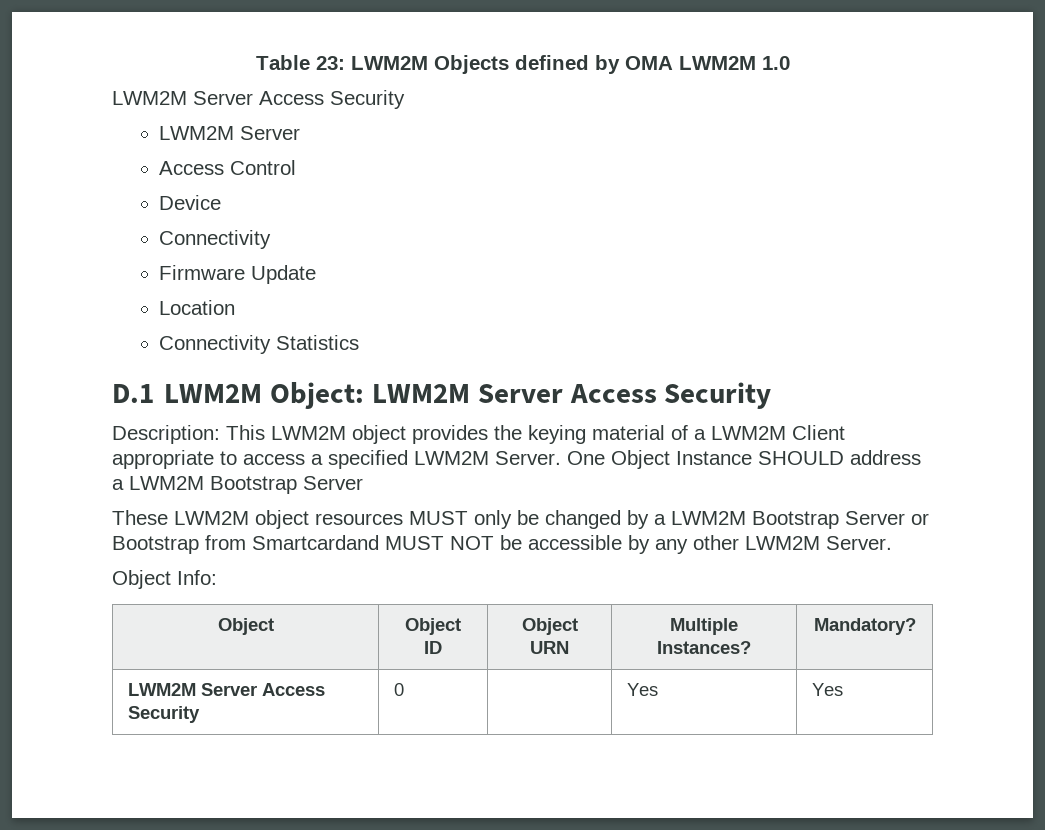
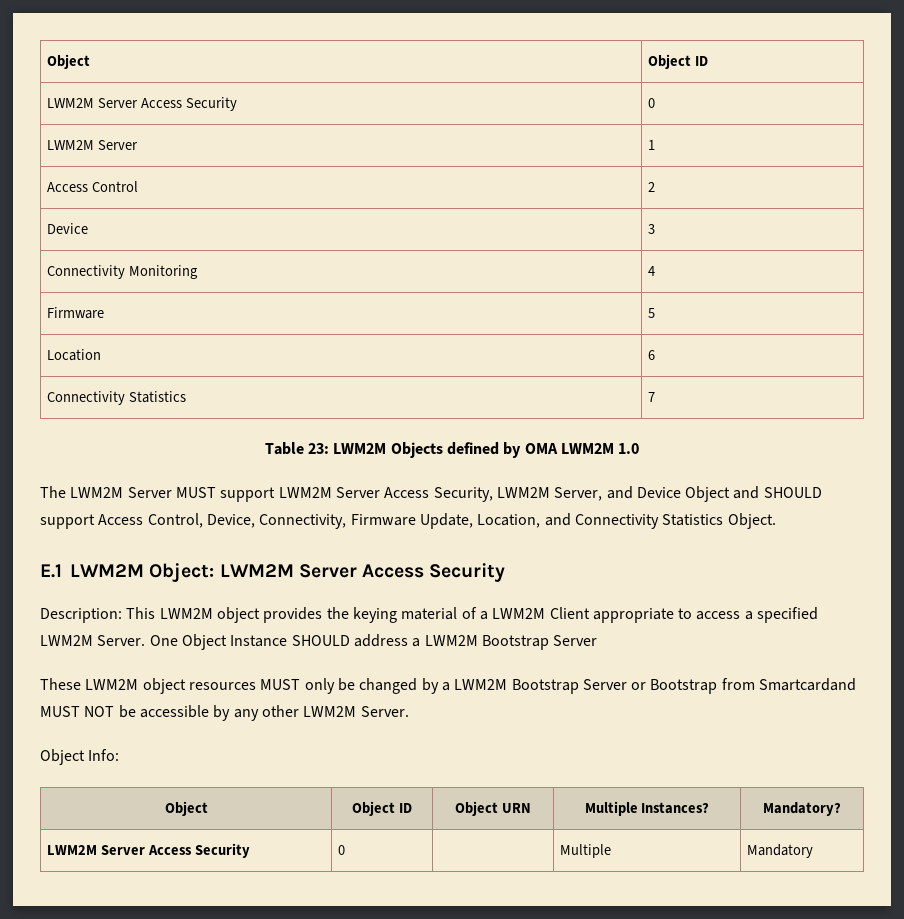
(255, 62) none -> [47,54,91,69] [648,54,709,69] [47,97,238,111] [648,98,656,108] [47,140,139,150] [648,140,656,150] [47,181,139,192] [648,182,656,192] [47,223,89,234] [648,224,656,234] [47,265,199,279] [648,266,656,276] [47,307,105,319] [648,308,656,318] [47,349,102,361] [648,350,656,360] [47,391,187,405] [648,392,656,402] Object | Object ID // LWM2M Server Access Security | 0 // LWM2M Server | 1 // Access Control | 2 // Device | 3 // Connectivity Monitoring | 4 // Firmware | 5 // Location | 6 // Connectivity Statistics | 7 //
[112,90,405,109] [159,126,301,140] [159,160,297,175] [159,195,222,210] [159,230,272,249] [159,265,317,284] [159,300,236,315] [159,335,360,354] [112,384,154,403] LWM2M Server Access Security // LWM2M Server // Access Control // Device // Connectivity // Firmware Update // Location // Connectivity Statistics // D.1 -> [40,486,822,502] [40,513,776,529] [40,564,62,578] The LWM2M Server MUST support LWM2M Server Access Security, LWM2M Server, and Device Object and SHOULD support Access Control, Device, Connectivity, Firmware Update, Location, and Connectivity Statistics Object. // E.1
[627,683,659,696] [812,683,844,696] Yes | Yes -> [560,844,612,858] [747,844,814,858] Multiple | Mandatory

